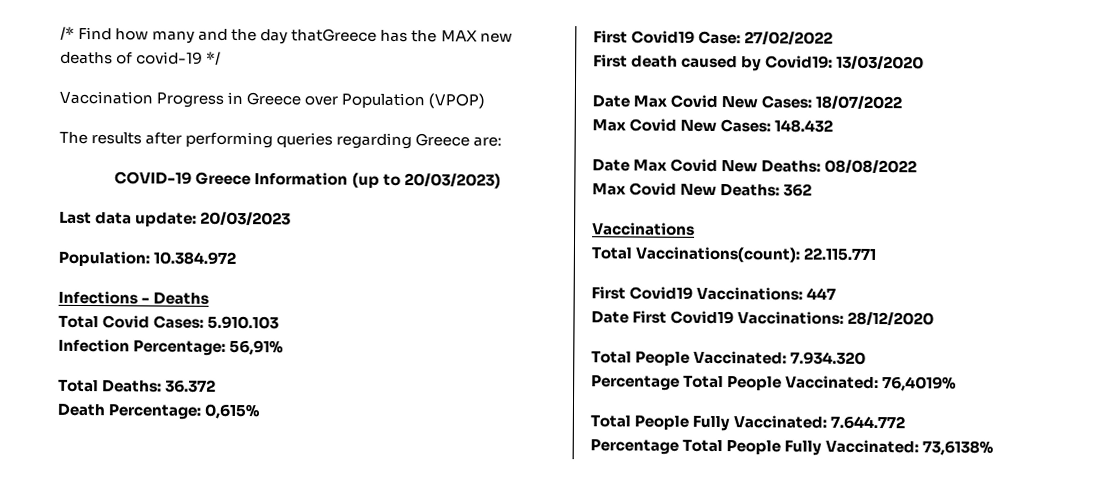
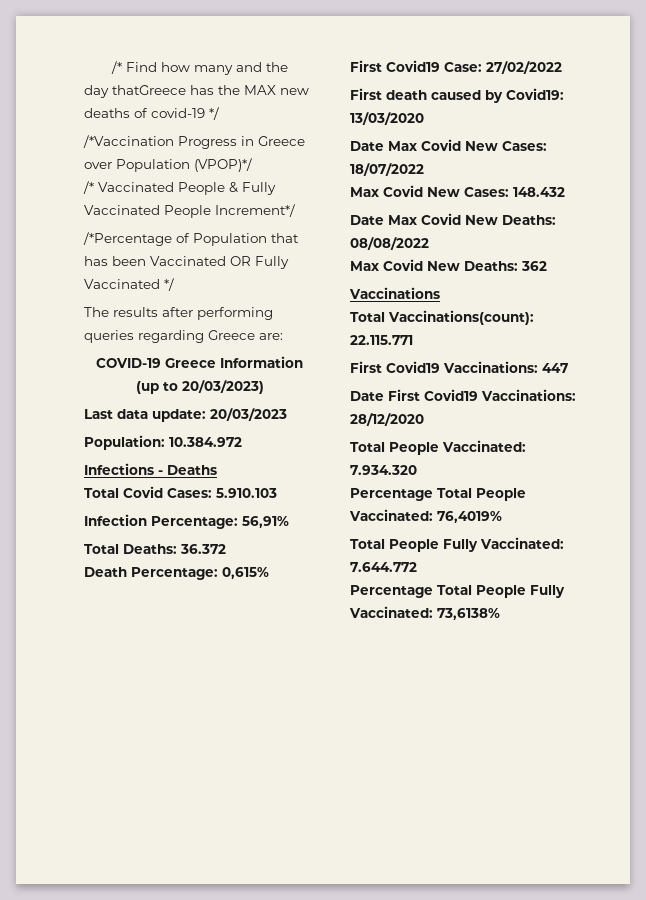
[59,90,153,105] Vaccination -> [83,135,174,148] /*Vaccination
[428,93,486,109] (VPOP) -> [194,158,252,172] [83,181,276,195] [84,204,295,218] [83,232,299,246] [84,256,289,269] [84,278,174,291] (VPOP)*/ // /* Vaccinated People & Fully Vaccinated People Increment*/ // /*Percentage of Population that has been Vaccinated OR Fully Vaccinated */

